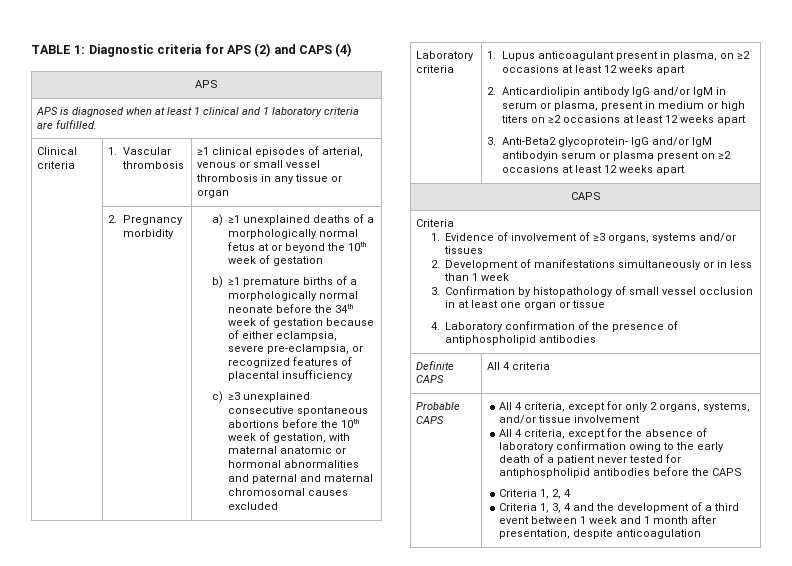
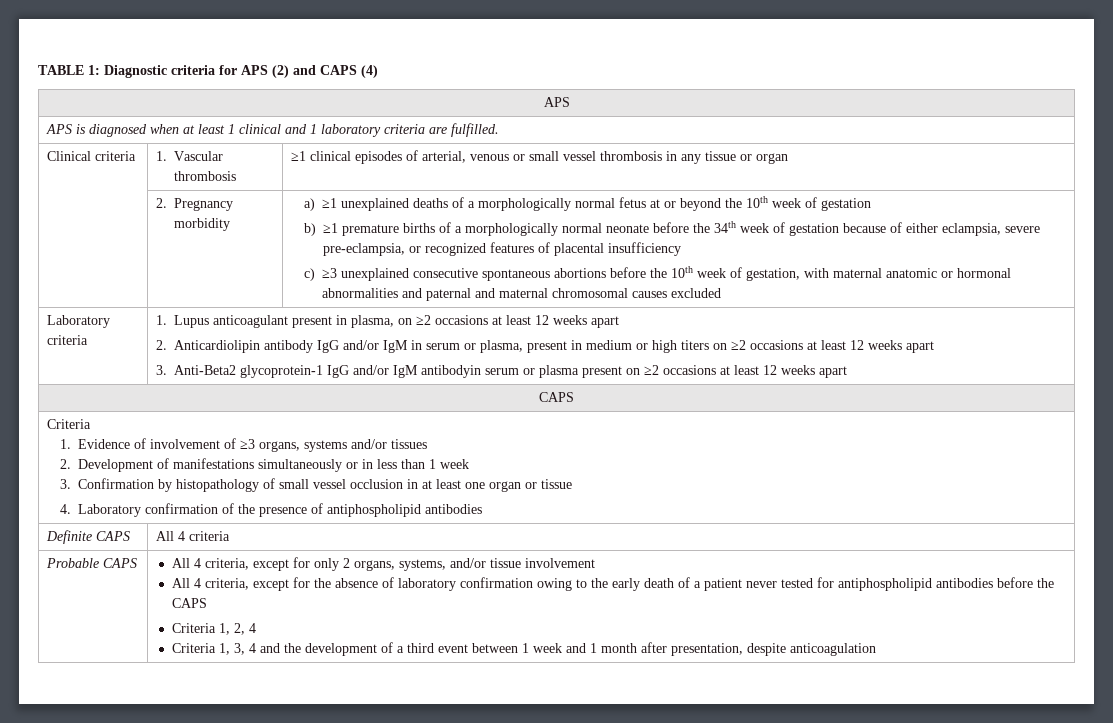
[557,137,628,147] glycoprotein- -> [240,365,324,378] glycoprotein-1

